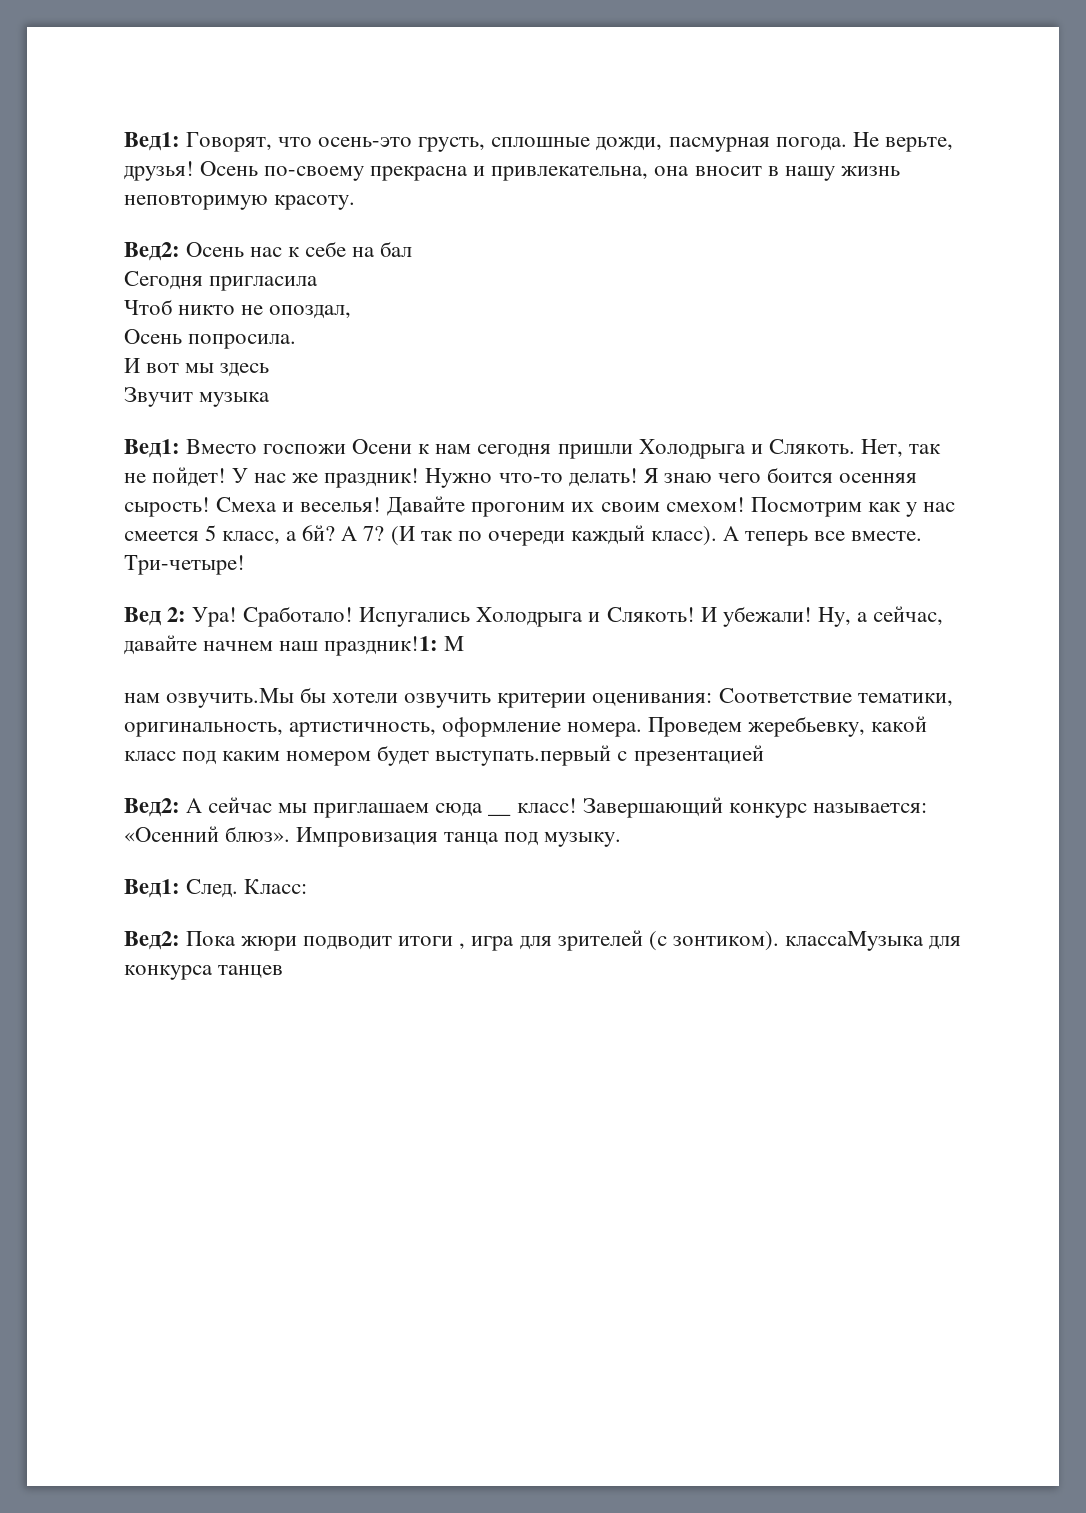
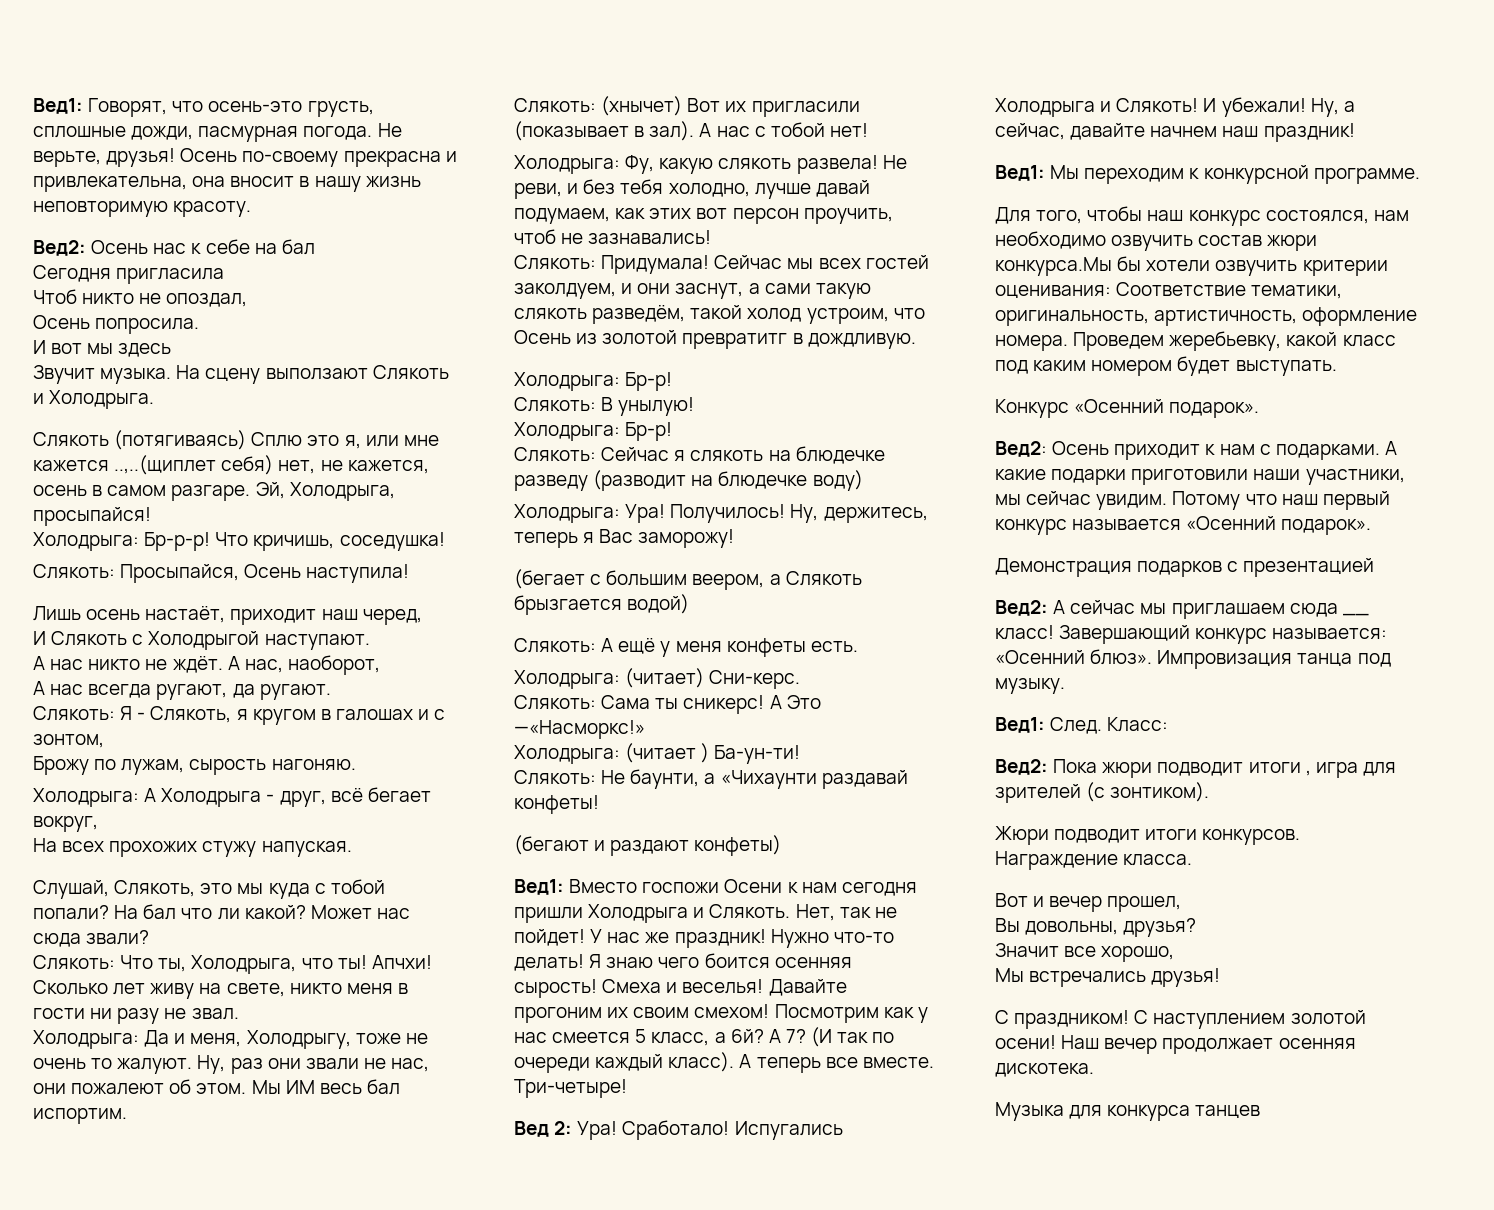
[199,392,271,407] музыка -> [100,365,449,384] [33,390,155,409] [33,430,439,450] [33,455,429,475] [33,482,395,501] [33,507,151,526] [33,532,445,551] [33,564,410,583] [33,606,422,625] [33,631,370,650] [33,655,380,675] [33,681,331,700] [33,706,446,725] [33,734,104,748] [33,756,356,775] [33,787,431,807] [33,816,98,832] [33,838,352,857] [33,879,385,899] [33,904,410,920] [33,930,150,947] [33,955,432,974] [33,980,408,999] [33,1008,239,1024] [33,1030,428,1049] [33,1055,430,1074] [33,1079,400,1095] [33,1108,127,1124] [514,96,860,117] [514,121,868,141] [514,155,907,174] [514,179,870,199] [514,208,893,224] [514,229,712,245] [514,255,929,274] [514,283,871,299] [514,305,925,324] [514,330,916,349] [514,372,673,391] [514,397,695,416] [514,422,673,441] [514,446,885,464] [514,470,863,491] [514,504,928,523] [514,529,735,548] [514,569,862,590] [514,594,690,615] [514,638,858,657] [514,668,801,689] [514,695,821,714] [514,720,645,739] [514,743,801,764] [514,769,908,789] [514,795,599,814] [514,835,782,856] музыка. На сцену выползают Слякоть и Холодрыга. // Слякоть (потягиваясь) Сплю это я, или мне кажется ..,..(щиплет себя) нет, не кажется, осень в самом разгаре. Эй, Холодрыга, просыпайся! // Холодрыга: Бр-р-р! Что кричишь, соседушка! // Слякоть: Просыпайся, Осень наступила! // Лишь осень настаёт, приходит наш черед, // И Слякоть с Холодрыгой наступают. // А нас никто не ждёт. А нас, наоборот, // А нас всегда ругают, да ругают. // Слякоть: Я - Слякоть, я кругом в галошах и с зонтом, // Брожу по лужам, сырость нагоняю. // Холодрыга: А Холодрыга - друг, всё бегает вокруг, // На всех прохожих стужу напуская. // Слушай, Слякоть, это мы куда с тобой попали? На бал что ли какой? Может нас сюда звали? // Слякоть: Что ты, Холодрыга, что ты! Апчхи! Сколько лет живу на свете, никто меня в гости ни разу не звал. // Холодрыга: Да и меня, Холодрыгу, тоже не очень то жалуют. Ну, раз они звали не нас, они пожалеют об этом. Мы ИМ весь бал испортим. // Слякоть: (хнычет) Вот их пригласили (показывает в зал). А нас с тобой нет! // Холодрыга: Фу, какую слякоть развела! Не реви, и без тебя холодно, лучше давай подумаем, как этих вот персон проучить, чтоб не зазнавались! // Слякоть: Придумала! Сейчас мы всех гостей заколдуем, и они заснут, а сами такую слякоть разведём, такой холод устроим, что Осень из золотой превратитг в дождливую. // Холодрыга: Бр-р! // Слякоть: В унылую! // Холодрыга: Бр-р! // Слякоть: Сейчас я слякоть на блюдечке разведу (разводит на блюдечке воду) // Холодрыга: Ура! Получилось! Ну, держитесь, теперь я Вас заморожу! // (бегает с большим веером, а Слякоть брызгается водой) // Слякоть: А ещё у меня конфеты есть. // Холодрыга: (читает) Сни-керс. // Слякоть: Сама ты сникерс! А Это —«Насморкс!» // Холодрыга: (читает ) Ба-ун-ти! // Слякоть: Не баунти, а «Чихаунти раздавай конфеты! // (бегают и раздают конфеты)
[324,636,465,656] [124,688,295,708] праздник!1: М // нам озвучить.Мы -> [1263,123,1355,142] [995,165,1420,184] [995,206,1409,226] [995,231,1318,251] [995,257,1112,276] праздник! // Вед1: Мы переходим к конкурсной программе. // Для того, чтобы наш конкурс состоялся, нам необходимо озвучить состав жюри конкурса.Мы
[435,745,612,766] выступать.первый -> [1235,360,1337,376] [995,399,1260,418] [995,441,1397,460] [995,469,1405,485] [995,491,1390,510] [995,516,1372,535] [995,558,1223,577] выступать. // Конкурс «Осенний подарок». // Вед2: Осень приходит к нам с подарками. А какие подарки приготовили наши участники, мы сейчас увидим. Потому что наш первый конкурс называется «Осенний подарок». // Демонстрация подарков
[784,931,924,951] классаМузыка -> [995,826,1301,845] [995,851,1193,870] [995,893,1182,912] [995,918,1197,937] [995,943,1175,962] [995,968,1221,987] [995,1010,1366,1029] [995,1035,1356,1054] [995,1063,1094,1077] [995,1102,1064,1121] // Жюри подводит итоги конкурсов. Награждение класса. // Вот и вечер прошел, // Вы довольны, друзья? // Значит все хорошо, // Мы встречались друзья! // С праздником! С наступлением золотой осени! Наш вечер продолжает осенняя дискотека. // Музыка

